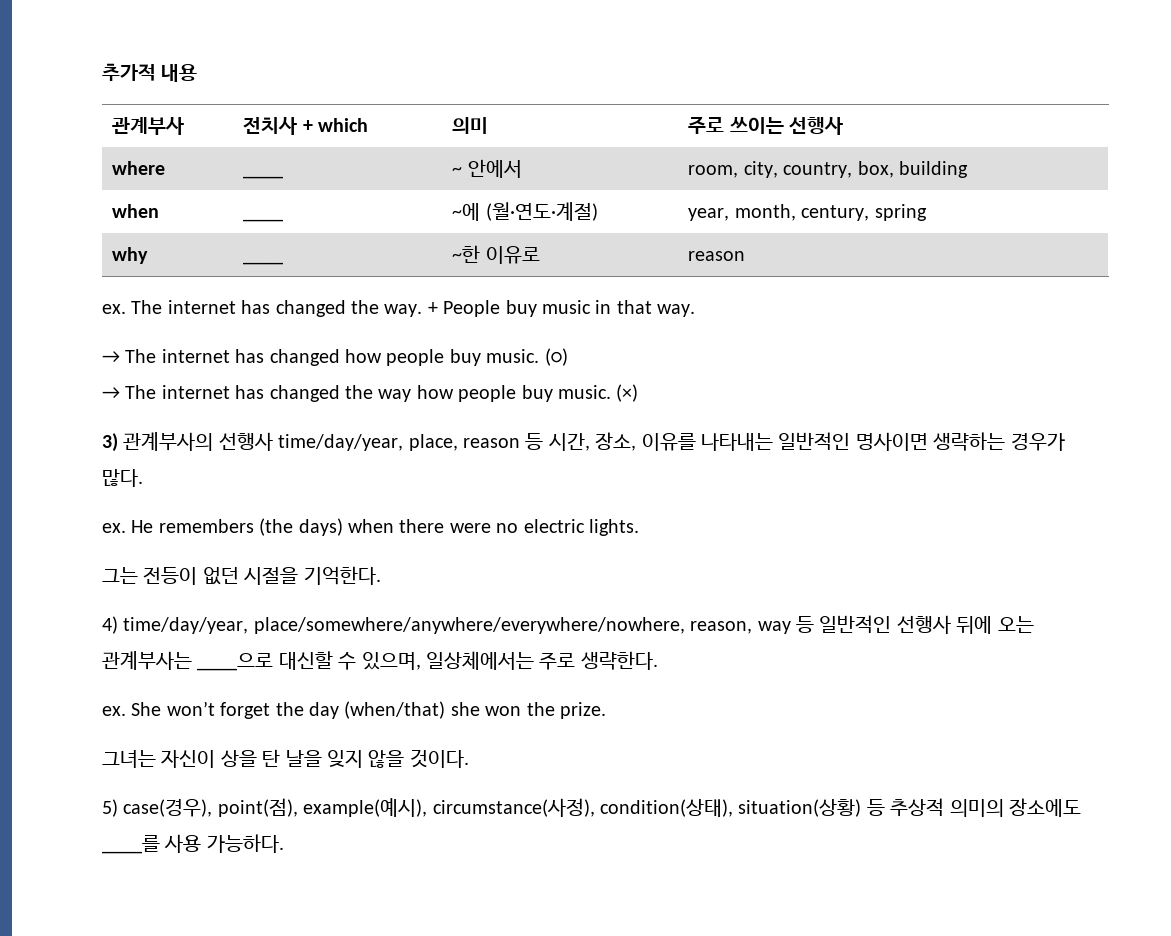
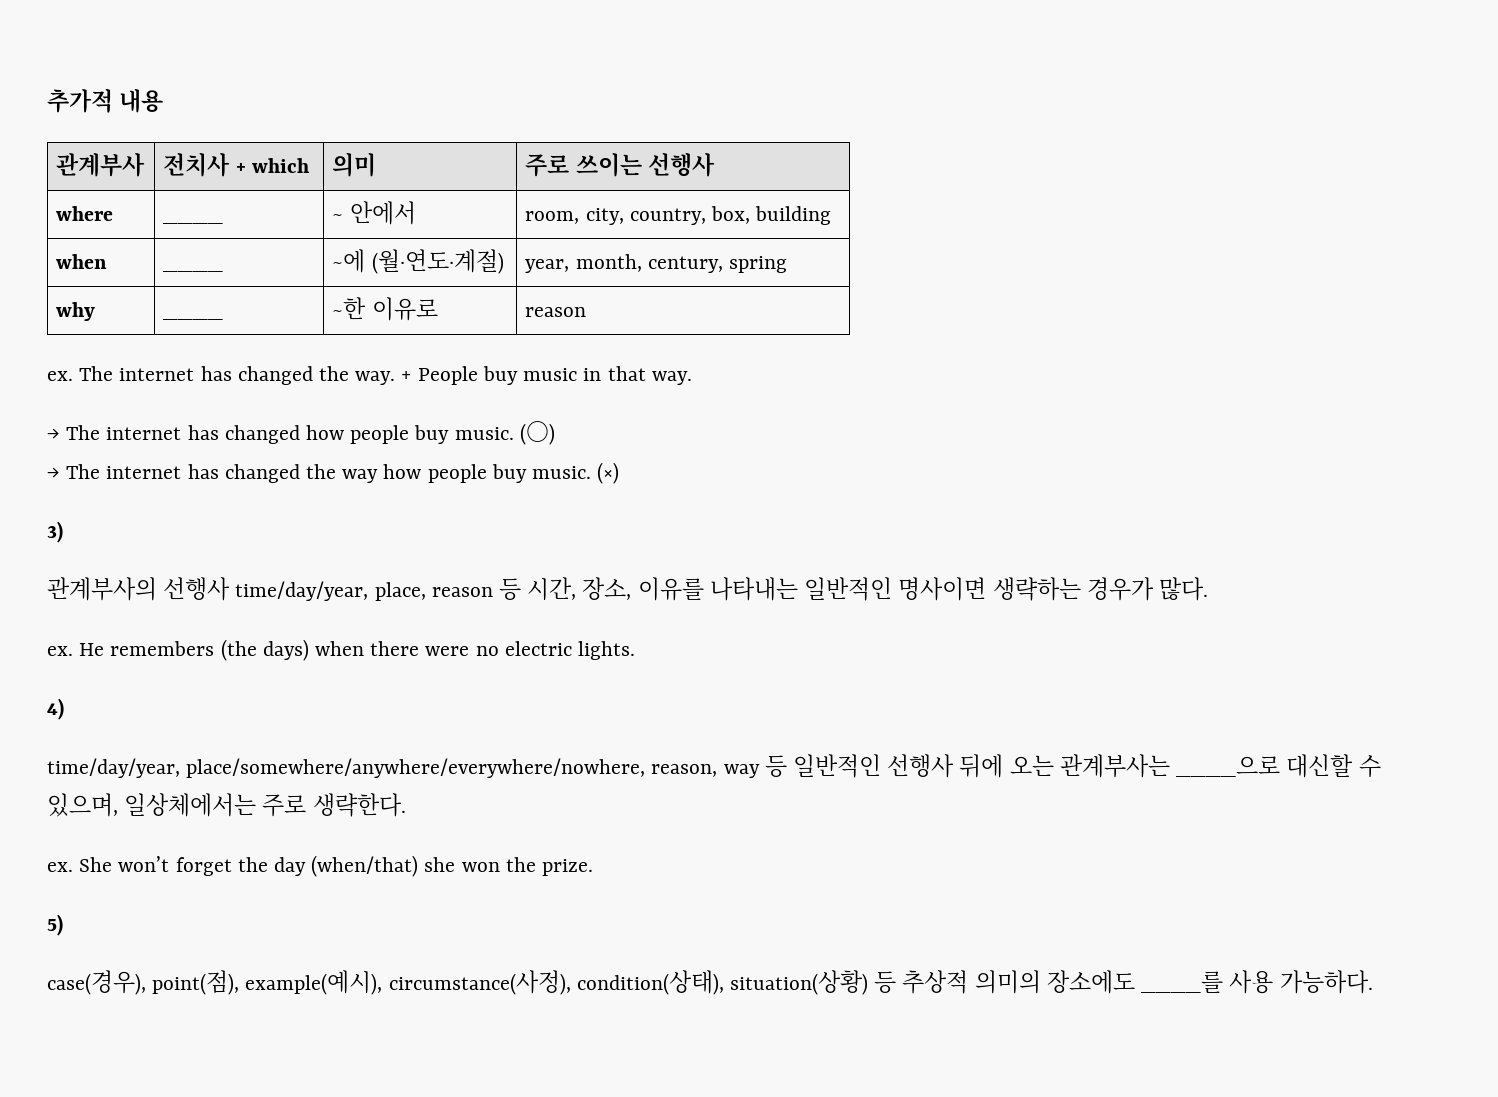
(118, 442) none -> (63, 532) //
[102,566,381,585] [102,616,118,634] 그는 전등이 없던 시절을 기억한다. // 4) -> [47,698,64,720] 4) //
[102,749,469,768] [102,799,118,817] 그녀는 자신이 상을 탄 날을 잊지 않을 것이다. // 5) -> [47,914,63,936] 5) //

